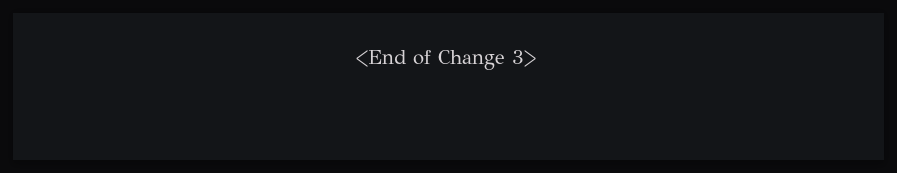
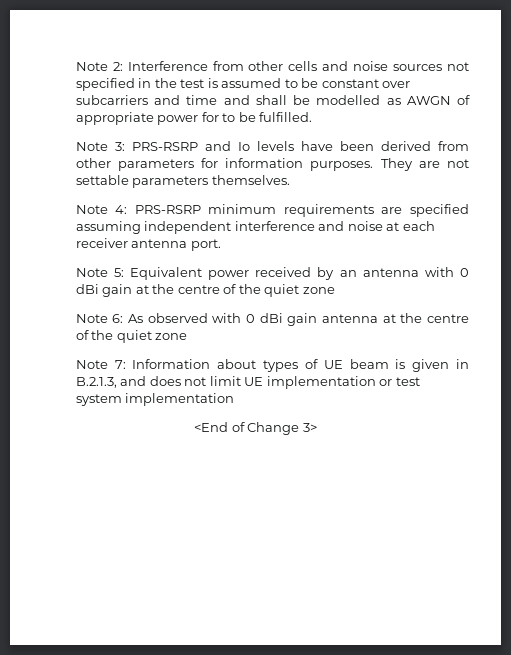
(356, 58) none -> [75,61,469,71] [75,78,411,91] [75,95,470,105] [75,112,313,125] [75,141,469,151] [75,158,469,171] [75,175,290,188] [75,204,469,217] [75,221,435,234] [75,238,221,251] [75,267,470,280] [75,284,335,297] [75,313,469,326] [75,330,188,343] [75,359,469,372] [75,376,420,389] [75,393,235,406] Note 2: Interference from other cells and noise sources not specified in the test is assumed to be constant over subcarriers and time and shall be modelled as AWGN of appropriate power for to be fulfilled. // Note 3: PRS-RSRP and Io levels have been derived from other parameters for information purposes. They are not settable parameters themselves. // Note 4: PRS-RSRP minimum requirements are specified assuming independent interference and noise at each receiver antenna port. // Note 5: Equivalent power received by an antenna with 0 dBi gain at the centre of the quiet zone // Note 6: As observed with 0 dBi gain antenna at the centre of the quiet zone // Note 7: Information about types of UE beam is given in B.2.1.3, and does not limit UE implementation or test system implementation //

